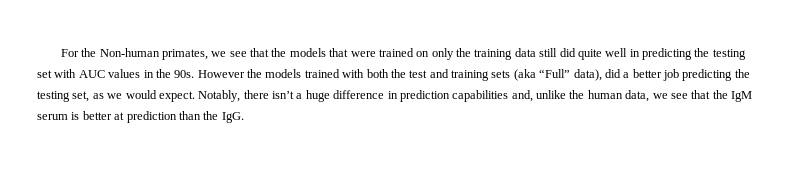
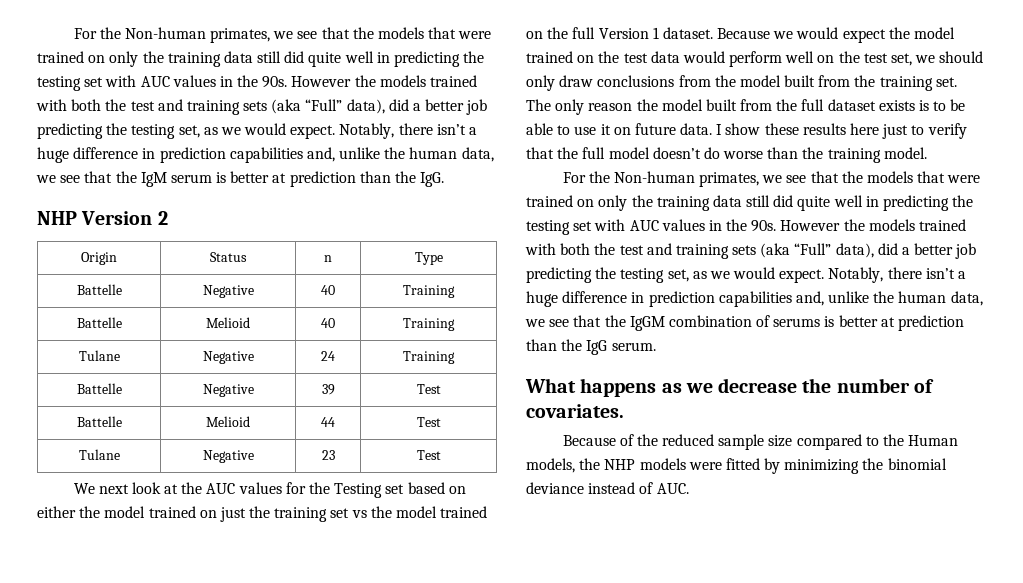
(244, 117) none -> [37,211,168,225] [81,252,117,265] [210,252,247,262] [324,255,332,262] [414,252,443,265] [76,284,122,295] [202,285,254,298] [321,285,335,295] [403,285,455,298] [76,317,122,328] [206,317,250,328] [321,318,335,328] [403,318,455,331] [78,350,120,361] [202,351,254,364] [321,351,335,361] [403,351,455,364] [76,383,122,394] [202,384,254,397] [321,384,335,395] [416,384,441,394] [76,416,122,427] [206,416,250,427] [321,417,335,427] [416,417,441,427] [78,449,120,460] [202,450,254,463] [321,450,335,460] [416,450,441,460] [73,482,466,498] [37,506,488,522] [526,27,956,43] [526,51,984,67] [526,75,957,91] [526,99,966,115] [526,123,967,139] [526,147,927,163] [562,171,981,187] [526,195,974,211] [526,219,967,235] [525,243,977,259] [526,267,967,283] [526,291,983,307] [525,315,965,331] [526,339,656,355] [525,378,934,397] [526,404,624,418] [562,434,959,450] [526,458,947,474] [526,482,689,494] // NHP Version 2 // Origin | Status | n | Type // Battelle | Negative | 40 | Training // Battelle | Melioid | 40 | Training // Tulane | Negative | 24 | Training // Battelle | Negative | 39 | Test // Battelle | Melioid | 44 | Test // Tulane | Negative | 23 | Test // We next look at the AUC values for the Testing set based on either the model trained on just the training set vs the model trained on the full Version 1 dataset. Because we would expect the model trained on the test data would perform well on the test set, we should only draw conclusions from the model built from the training set. The only reason the model built from the full dataset exists is to be able to use it on future data. I show these results here just to verify that the full model doesn’t do worse than the training model. // For the Non-human primates, we see that the models that were trained on only the training data still did quite well in predicting the testing set with AUC values in the 90s. However the models trained with both the test and training sets (aka “Full” data), did a better job predicting the testing set, as we would expect. Notably, there isn’t a huge difference in prediction capabilities and, unlike the human data, we see that the IgGM combination of serums is better at prediction than the IgG serum. // What happens as we decrease the number of covariates. // Because of the reduced sample size compared to the Human models, the NHP models were fitted by minimizing the binomial deviance instead of AUC.

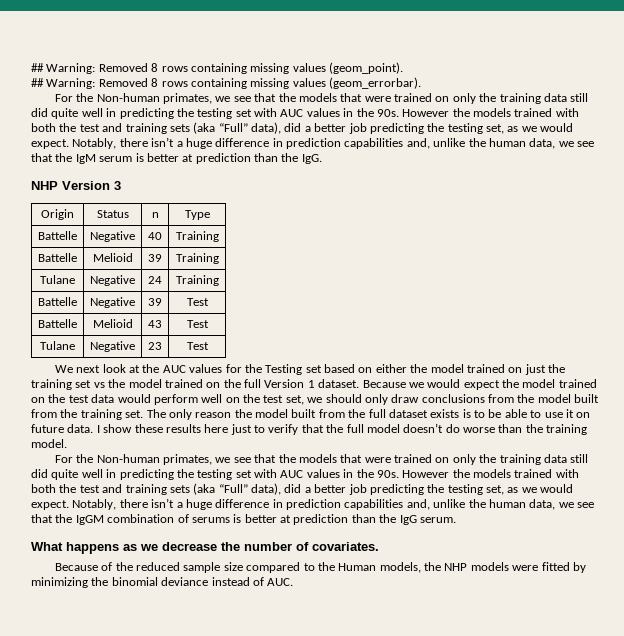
(73, 33) none -> [31,62,403,74] [31,77,421,89] ## Warning: Removed 8 rows containing missing values (geom_point). // ## Warning: Removed 8 rows containing missing values (geom_errorbar). //
[157,211,168,225] 2 -> [114,181,121,190] 3
[321,318,335,328] 40 -> [148,254,162,262] 39
[321,417,335,427] 44 -> [148,320,162,328] 43

